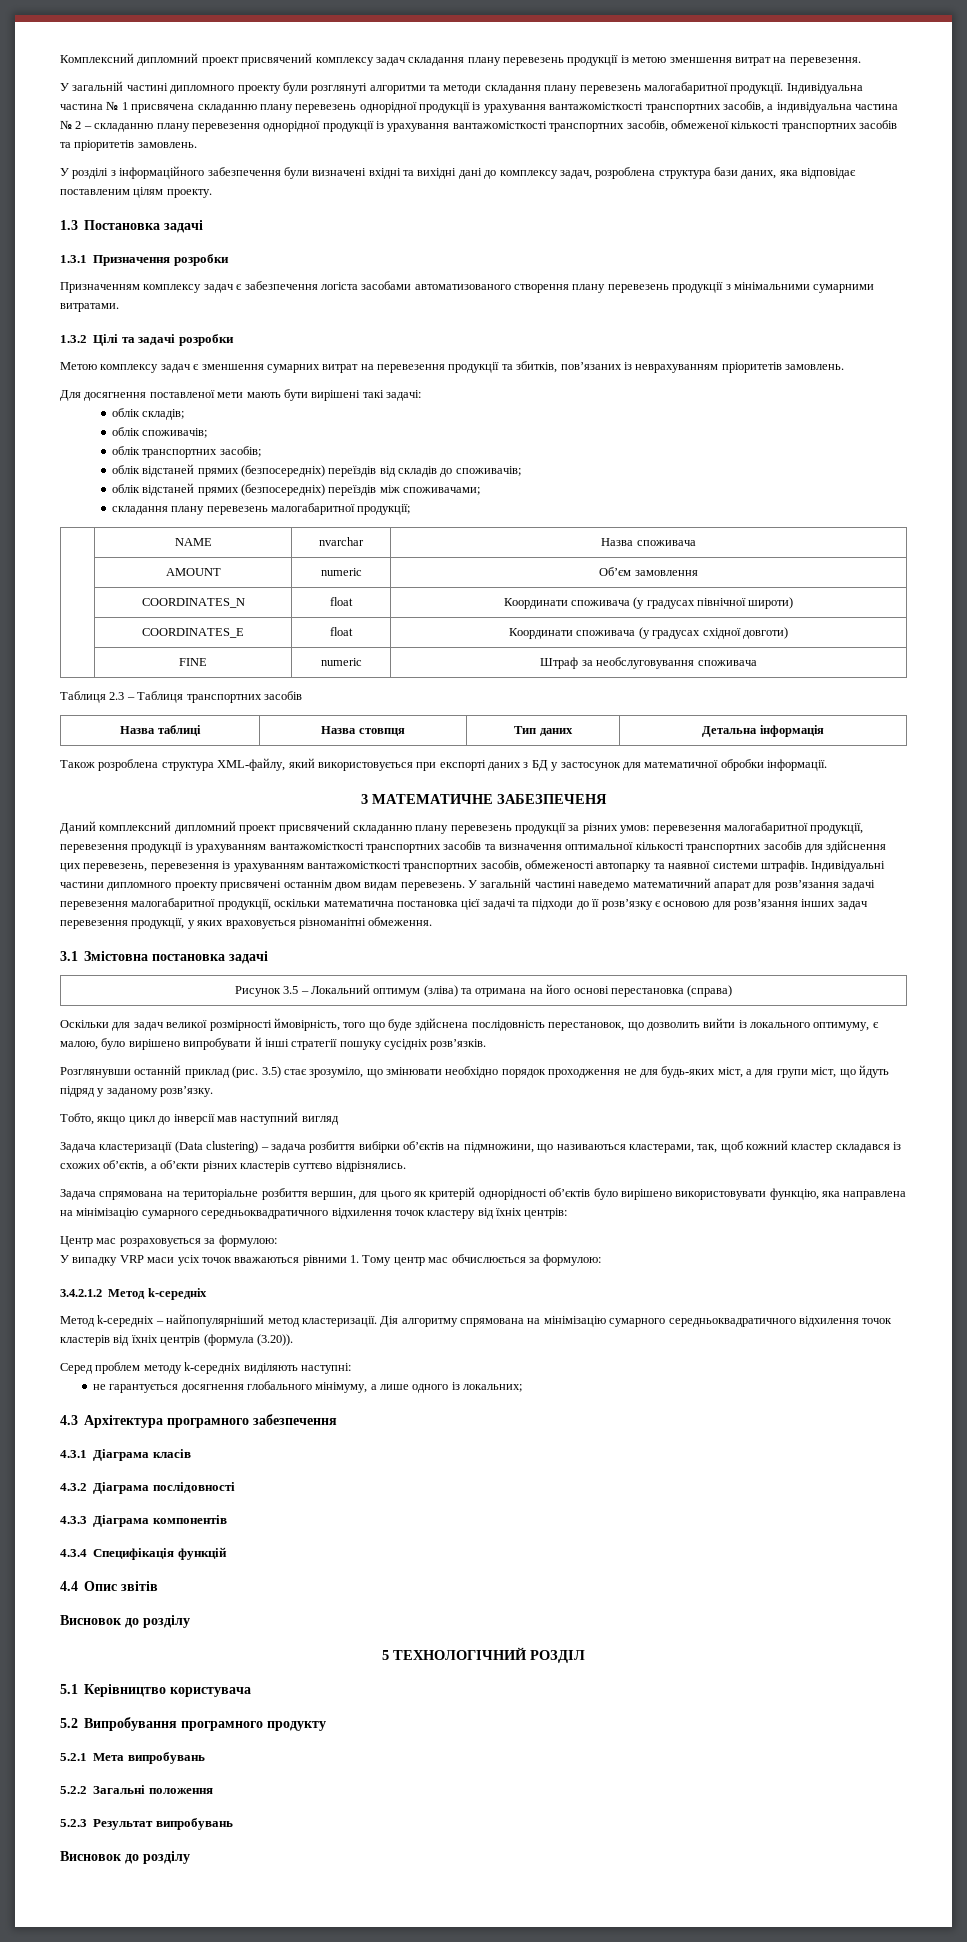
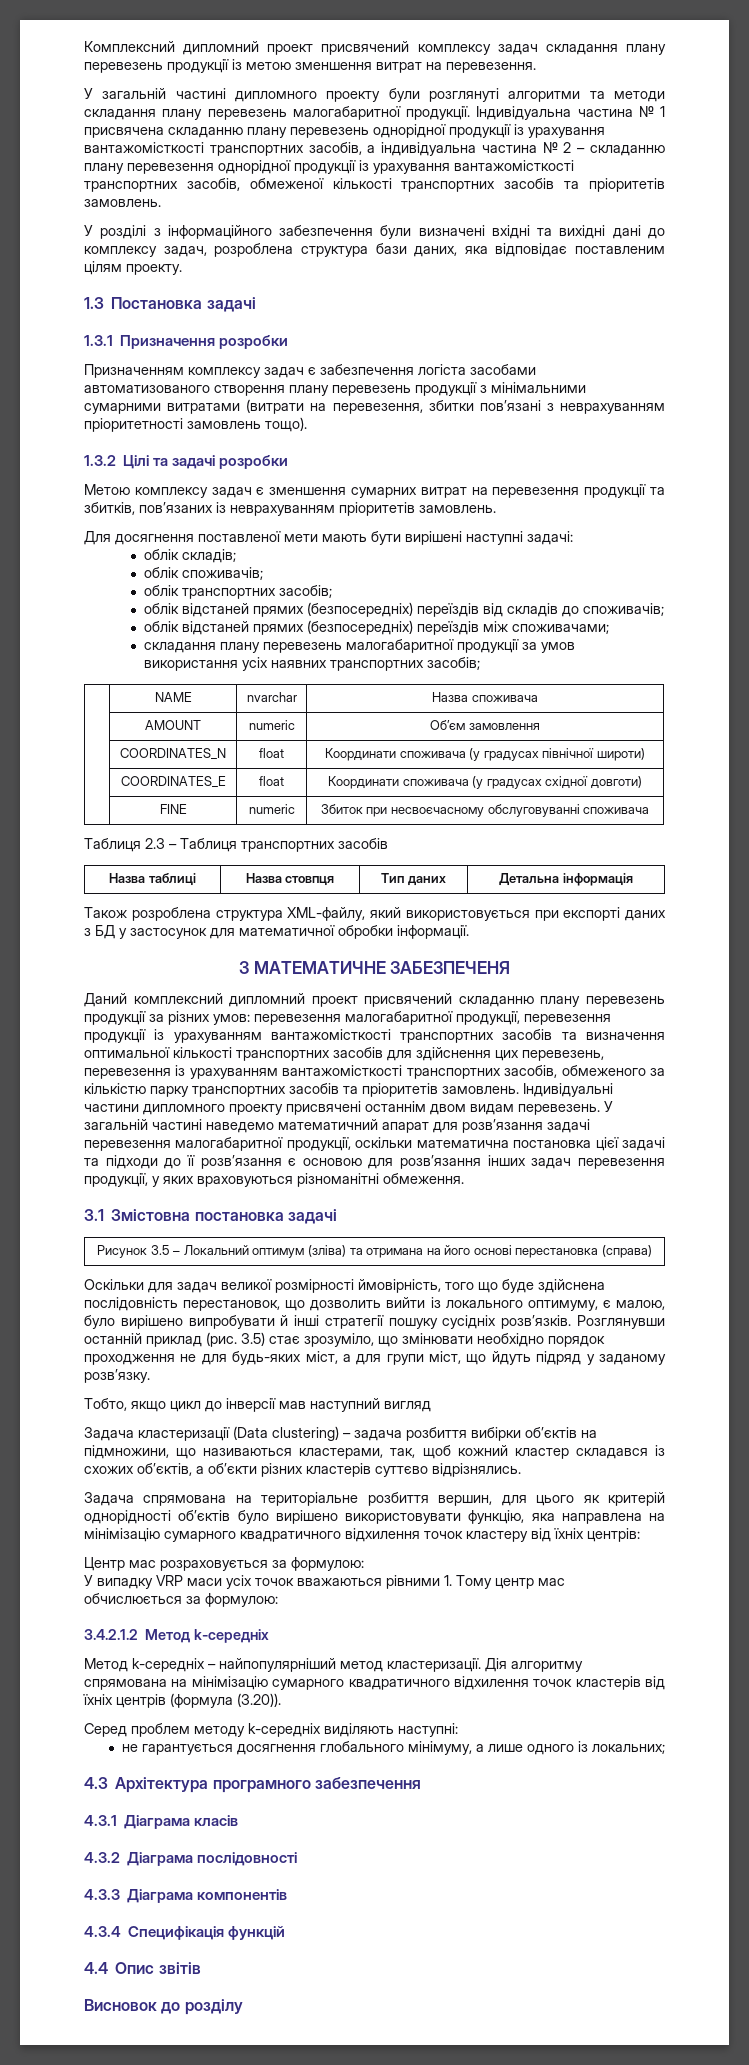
[60,303,119,312] витратами. -> [167,399,665,414] [84,417,307,432] витратами (витрати на перевезення, збитки пов’язані з неврахуванням пріоритетності замовлень тощо).
[362,390,384,398] такі -> [466,531,523,545] наступні
[357,504,411,515] продукції; -> [457,639,576,653] [144,657,481,671] продукції за умов використання усіх наявних транспортних засобів;
[540,657,695,669] Штраф за необслуговування -> [320,804,580,817] Збиток при несвоєчасному обслуговуванні
[525,860,808,872] обмеженості автопарку та наявної системи штрафів. -> [561,1065,666,1076] [84,1083,519,1097] обмеженого за кількістю парку транспортних засобів та пріоритетів замовлень.
[601,899,653,910] розв’язку -> [200,1155,282,1169] розв’язання
[225,920,296,929] враховується -> [197,1176,293,1187] враховуються
(487, 1044) // -> (572, 1322) none
[201,1210,329,1219] середньоквадратичного -> [240,1531,341,1542] квадратичного
[668,1318,796,1327] середньоквадратичного -> [348,1679,450,1690] квадратичного
[382,1647,585,1663] [60,1684,252,1697] [60,1717,327,1731] [60,1752,205,1764] [60,1785,213,1794] [60,1818,233,1830] [60,1851,190,1864] // 5 ТЕХНОЛОГІЧНИЙ РОЗДІЛ // 5.1 Керівництво користувача // 5.2 Випробування програмного продукту // 5.2.1 Мета випробувань // 5.2.2 Загальні положення // 5.2.3 Результат випробувань // Висновок до розділу -> (243, 2007) none

